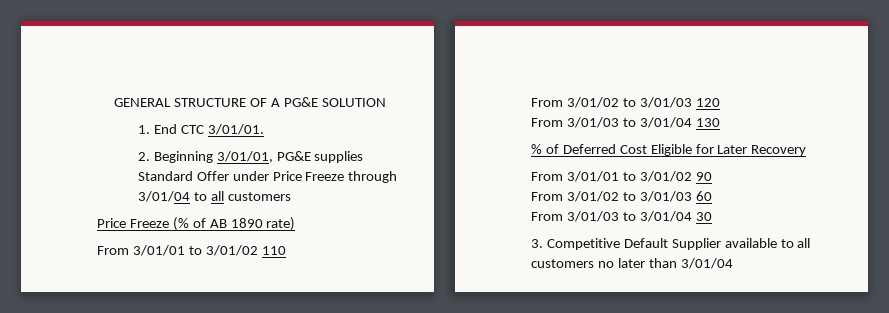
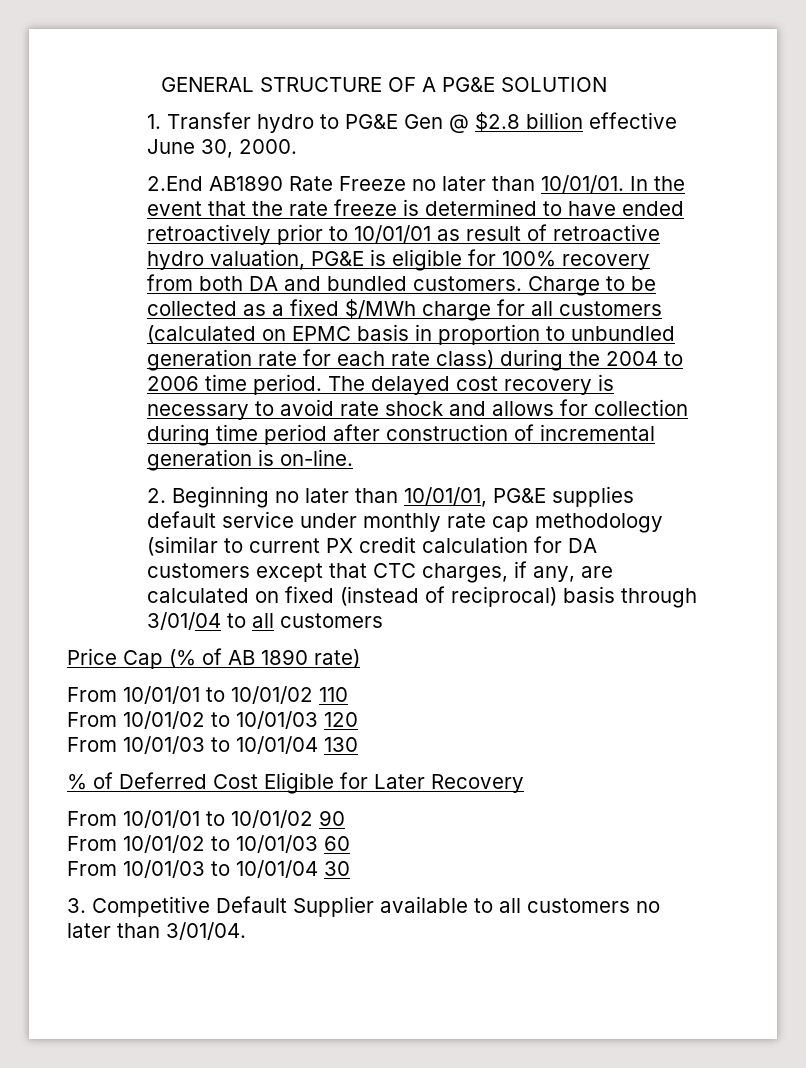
[153,124,264,135] [137,151,364,163] [137,171,345,181] End CTC 3/01/01. // 2. Beginning 3/01/01, PG&E supplies Standard Offer under Price Freeze -> [166,112,677,133] [146,139,297,158] [146,175,685,193] [146,199,684,216] [146,224,660,245] [146,249,650,271] [146,274,656,296] [146,299,662,321] [146,324,675,345] [146,349,683,371] [146,374,614,395] [146,399,688,420] [146,424,655,446] [146,449,353,471] [146,486,634,508] [146,511,663,533] [146,536,597,556] [146,561,613,583] [146,586,615,607] Transfer hydro to PG&E Gen @ $2.8 billion effective June 30, 2000. // 2.End AB1890 Rate Freeze no later than 10/01/01. In the event that the rate freeze is determined to have ended retroactively prior to 10/01/01 as result of retroactive hydro valuation, PG&E is eligible for 100% recovery from both DA and bundled customers. Charge to be collected as a fixed $/MWh charge for all customers (calculated on EPMC basis in proportion to unbundled generation rate for each rate class) during the 2004 to 2006 time period. The delayed cost recovery is necessary to avoid rate shock and allows for collection during time period after construction of incremental generation is on-line. // 2. Beginning no later than 10/01/01, PG&E supplies default service under monthly rate cap methodology (similar to current PX credit calculation for DA customers except that CTC charges, if any, are calculated on fixed (instead of reciprocal) basis
[129,219,169,228] Freeze -> [123,650,163,669] Cap
[132,245,258,256] 3/01/01 to 3/01/02 -> [123,686,313,704] 10/01/01 to 10/01/02
[566,97,692,108] 3/01/02 to 3/01/03 -> [123,711,318,729] 10/01/02 to 10/01/03
[566,117,692,128] 3/01/03 to 3/01/04 -> [123,736,318,754] 10/01/03 to 10/01/04
[566,171,692,182] 3/01/01 to 3/01/02 -> [123,810,313,828] 10/01/01 to 10/01/02
[566,191,692,202] 3/01/02 to 3/01/03 -> [123,835,318,853] 10/01/02 to 10/01/03
[566,211,692,222] 3/01/03 to 3/01/04 -> [123,860,318,878] 10/01/03 to 10/01/04
[680,258,733,269] 3/01/04 -> [166,922,246,940] 3/01/04.

